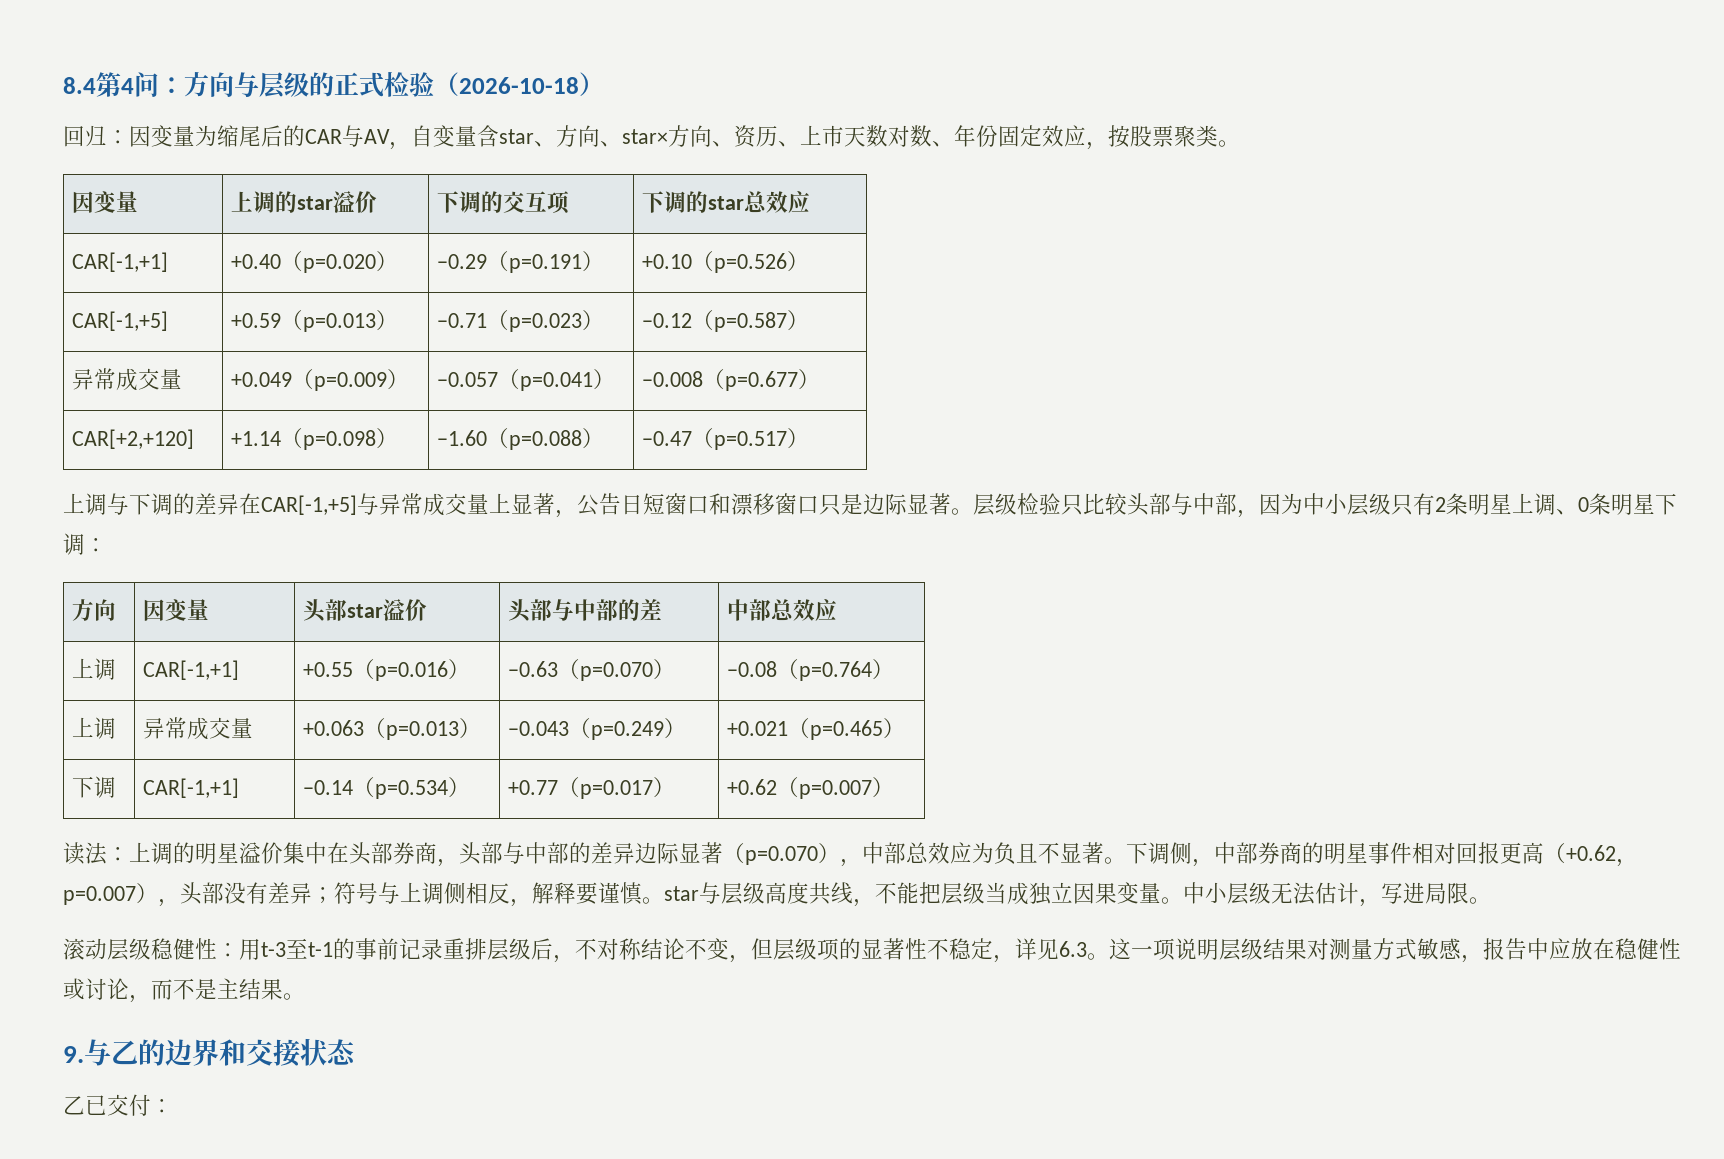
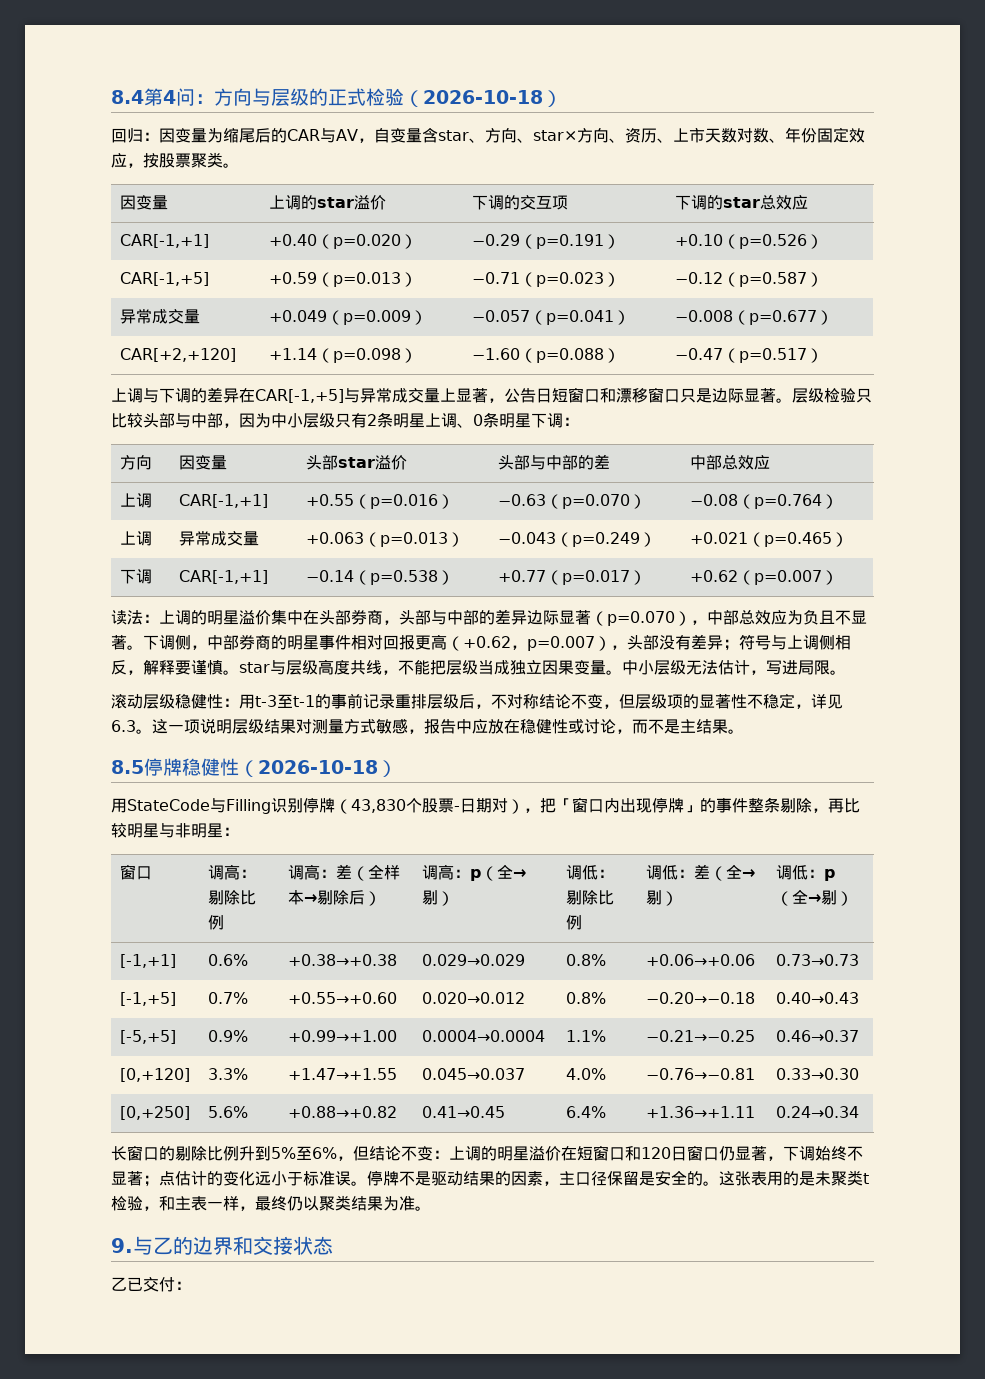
[375,780,449,799] p=0.534 -> [369,570,438,585] p=0.538
(305, 996) none -> [111,758,397,777] [111,797,860,814] [111,823,239,838] [119,864,152,880] [207,864,256,880] [207,890,256,905] [207,915,224,930] [287,864,400,881] [287,890,381,906] [421,864,526,881] [421,890,454,906] [565,865,614,880] [565,890,614,905] [565,915,582,930] [645,864,755,881] [645,890,678,906] [775,865,835,881] [775,889,853,906] [119,954,176,968] [207,954,248,966] [287,954,397,966] [421,954,525,966] [565,954,606,966] [645,954,755,966] [775,954,859,966] [119,992,176,1006] [207,992,248,1004] [287,992,397,1004] [421,992,525,1004] [565,992,606,1004] [645,992,755,1004] [775,992,859,1004] [119,1030,176,1044] [207,1030,248,1042] [287,1030,397,1042] [421,1030,545,1042] [565,1030,606,1042] [645,1030,755,1042] [775,1030,859,1042] [119,1068,190,1082] [207,1068,248,1080] [287,1068,397,1080] [421,1068,525,1080] [565,1068,606,1080] [645,1068,755,1080] [775,1068,859,1080] [119,1106,190,1120] [207,1106,248,1118] [287,1106,397,1118] [421,1106,505,1118] [565,1106,606,1118] [645,1106,755,1118] [775,1106,859,1118] [111,1145,863,1161] [111,1170,869,1187] [111,1195,431,1211] // 8.5停牌稳健性（2026-10-18） // 用StateCode与Filling识别停牌（43,830个股票-日期对），把「窗口内出现停牌」的事件整条剔除，再比较明星与非明星： // 窗口 | 调高：剔除比例 | 调高：差（全样本→剔除后） | 调高：p（全→剔） | 调低：剔除比例 | 调低：差（全→剔） | 调低：p（全→剔） // [-1,+1] | 0.6% | +0.38→+0.38 | 0.029→0.029 | 0.8% | +0.06→+0.06 | 0.73→0.73 // [-1,+5] | 0.7% | +0.55→+0.60 | 0.020→0.012 | 0.8% | −0.20→−0.18 | 0.40→0.43 // [-5,+5] | 0.9% | +0.99→+1.00 | 0.0004→0.0004 | 1.1% | −0.21→−0.25 | 0.46→0.37 // [0,+120] | 3.3% | +1.47→+1.55 | 0.045→0.037 | 4.0% | −0.76→−0.81 | 0.33→0.30 // [0,+250] | 5.6% | +0.88→+0.82 | 0.41→0.45 | 6.4% | +1.36→+1.11 | 0.24→0.34 // 长窗口的剔除比例升到5%至6%，但结论不变：上调的明星溢价在短窗口和120日窗口仍显著，下调始终不显著；点估计的变化远小于标准误。停牌不是驱动结果的因素，主口径保留是安全的。这张表用的是未聚类t检验，和主表一样，最终仍以聚类结果为准。

